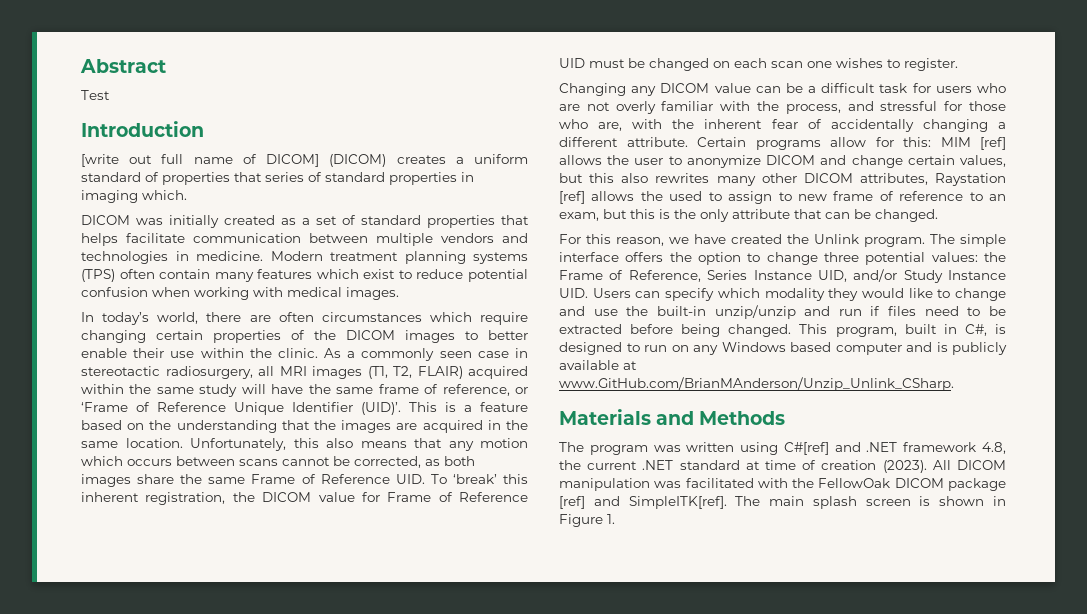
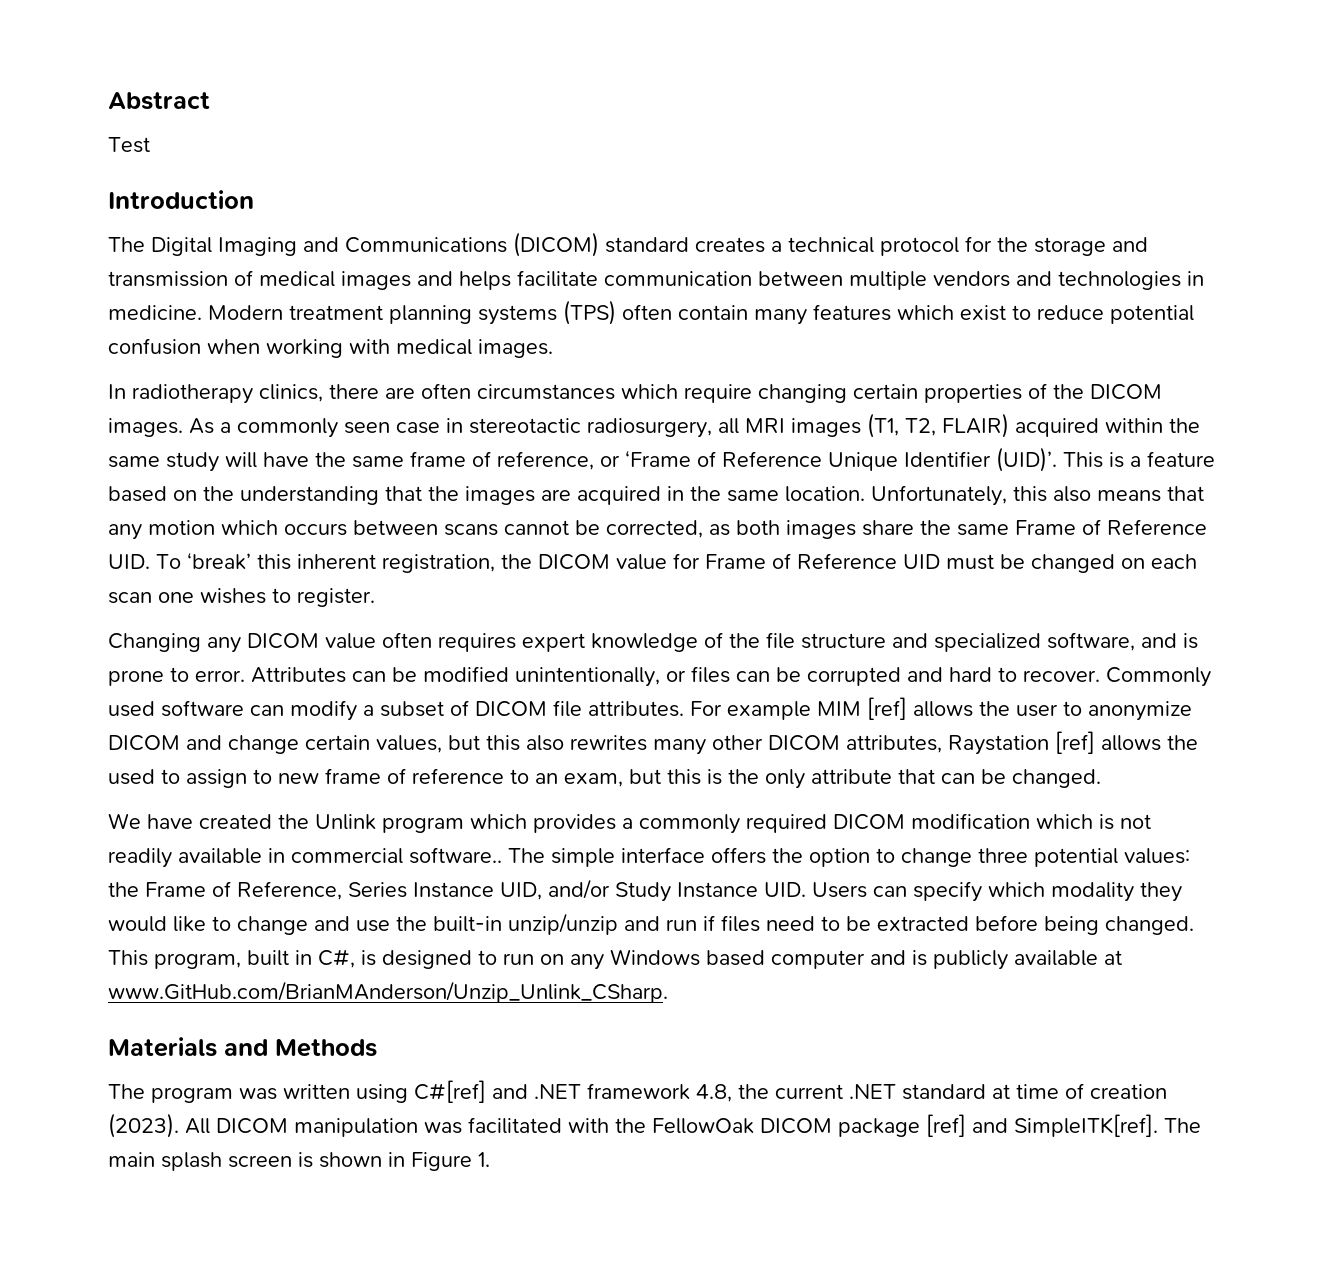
[81,154,528,167] [81,172,474,185] [81,190,187,203] [81,215,529,228] [write out full name of DICOM] (DICOM) creates a uniform standard of properties that series of standard properties in imaging which. // DICOM was initially created as a set of standard properties that -> [108,232,1148,257] [108,270,453,290] The Digital Imaging and Communications (DICOM) standard creates a technical protocol for the storage and transmission of medical images and
[102,312,199,325] today’s world, -> [132,384,323,404] radiotherapy clinics,
[405,330,528,343] [81,348,318,358] images to better enable their use within the clinic. -> [108,418,183,437] images.
[755,83,1006,93] [559,101,1006,114] [559,119,1006,132] [559,137,931,150] can be a difficult task for users who are not overly familiar with the process, and stressful for those who are, with the inherent fear of accidentally changing a different attribute. Certain programs allow for this: -> [382,632,1198,652] [108,666,1211,687] [108,700,811,721] often requires expert knowledge of the file structure and specialized software, and is prone to error. Attributes can be modified unintentionally, or files can be corrupted and hard to recover. Commonly used software can modify a subset of DICOM file attributes. For example
[559,234,925,247] For this reason, we have created the Unlink program. -> [108,813,1151,834] [108,847,502,868] We have created the Unlink program which provides a commonly required DICOM modification which is not readily available in commercial software..

